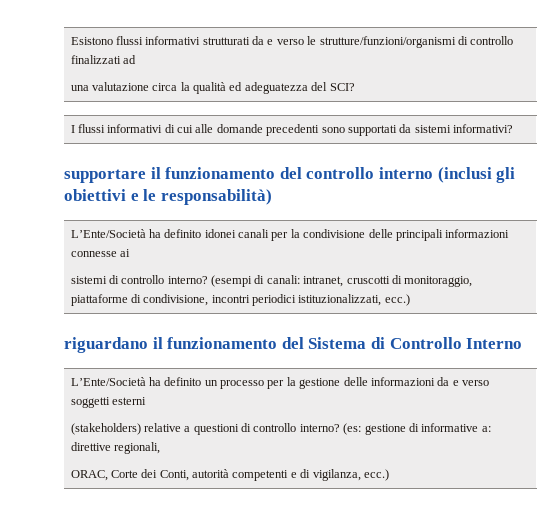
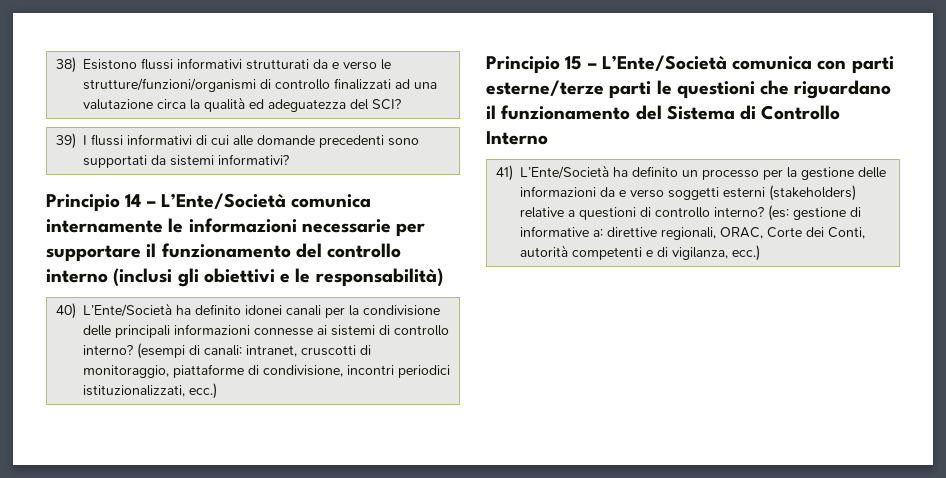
(70, 41) none -> [55,57,76,73] 38)
(136, 59) // -> (410, 84) none
(355, 87) none -> [55,133,76,149] 39)
(514, 128) none -> [46,193,372,212] [46,218,426,237] Principio 14 – L’Ente/Società comunica internamente le informazioni necessarie per
(272, 197) none -> [55,303,76,319] 40)
(130, 253) // -> (327, 330) none
(410, 300) none -> [486,55,894,74] [486,80,790,99] Principio 15 – L’Ente/Società comunica con parti esterne/terze parti le questioni che
(523, 343) none -> [495,165,513,181] 41)
(146, 401) // -> (765, 192) none
(160, 448) // -> (716, 233) none

